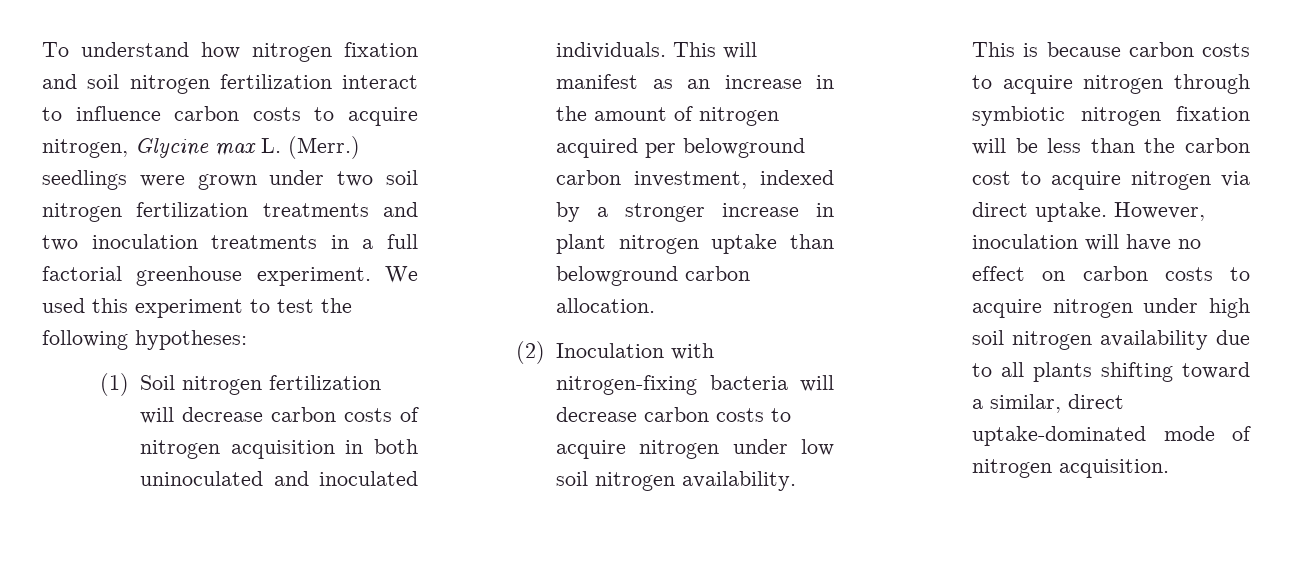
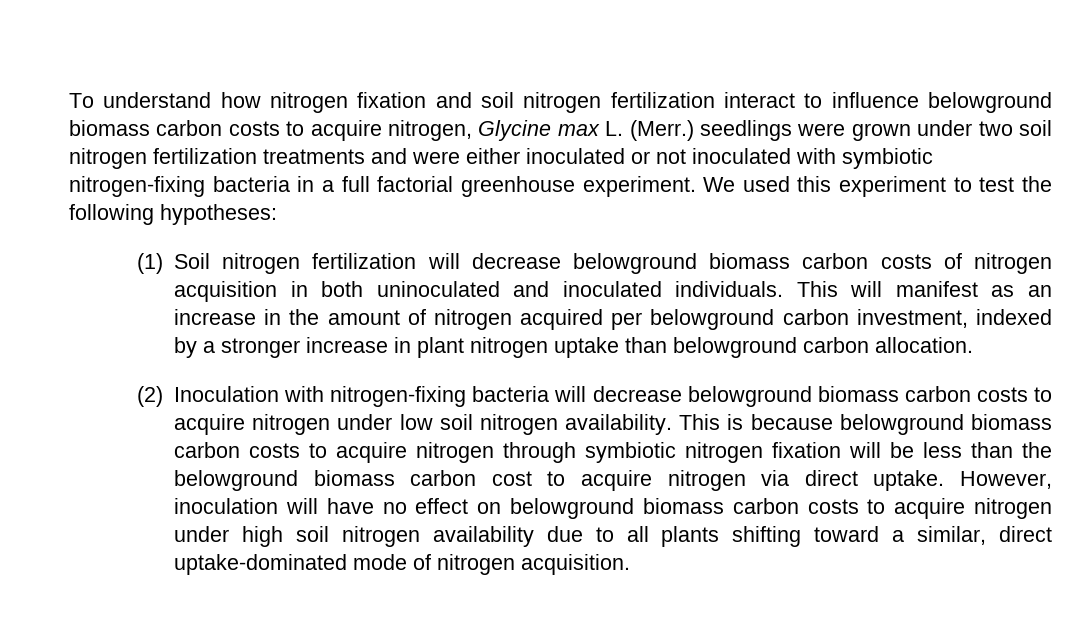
(161, 113) none -> [928,92,1052,113] [69,120,150,136] belowground biomass
[42,234,318,251] two inoculation treatments -> [412,148,933,169] [69,176,290,197] were either inoculated or not inoculated with symbiotic nitrogen-fixing bacteria
(264, 414) none -> [573,253,791,274] belowground biomass
(638, 414) none -> [687,386,899,407] belowground biomass
(1121, 49) none -> [839,414,1052,435] belowground biomass
(1176, 145) none -> [174,470,395,491] belowground biomass
(1066, 276) none -> [510,498,724,519] belowground biomass

